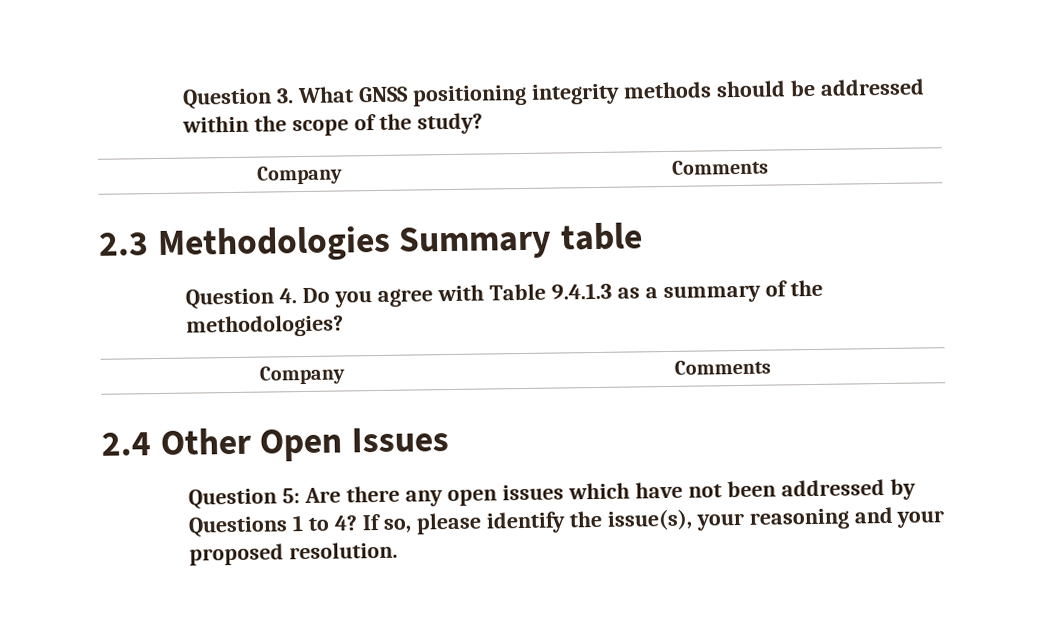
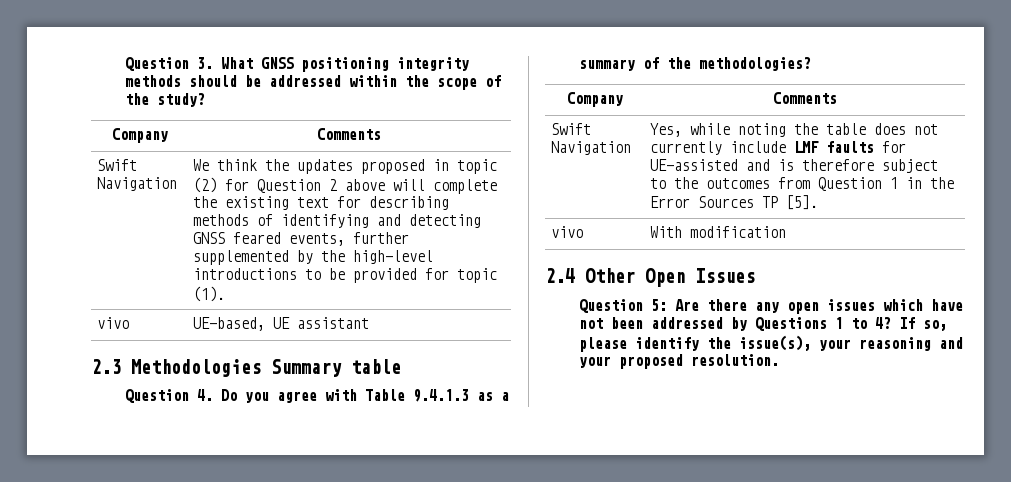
(769, 167) none -> [97,159,138,171] [97,177,178,191] [193,159,498,174] [193,177,498,194] [193,196,450,210] [193,214,482,228] [193,232,410,246] [193,250,434,265] [193,268,498,283] [193,286,226,302] [97,317,130,329] [193,317,370,331] // Swift Navigation | We think the updates proposed in topic (2) for Question 2 above will complete the existing text for describing methods of identifying and detecting GNSS feared events, further supplemented by the high-level introductions to be provided for topic (1). // vivo | UE-based, UE assistant
(771, 367) none -> [551,123,592,135] [551,141,632,155] [650,123,939,137] [650,141,907,155] [650,159,939,173] [650,177,955,191] [650,195,819,210] [551,226,584,238] [650,226,787,238] // Swift Navigation | Yes, while noting the table does not currently include LMF faults for UE-assisted and is therefore subject to the outcomes from Question 1 in the Error Sources TP [5]. // vivo | With modification

